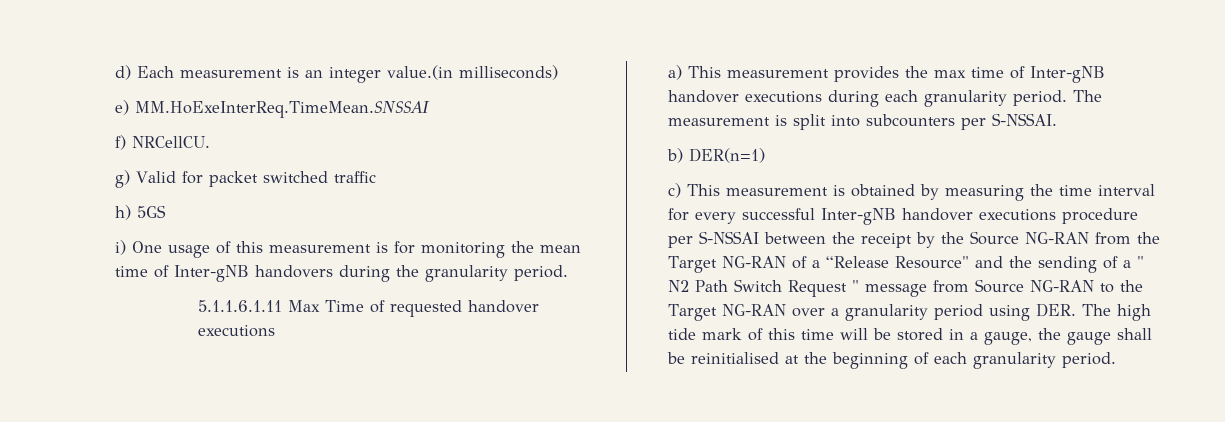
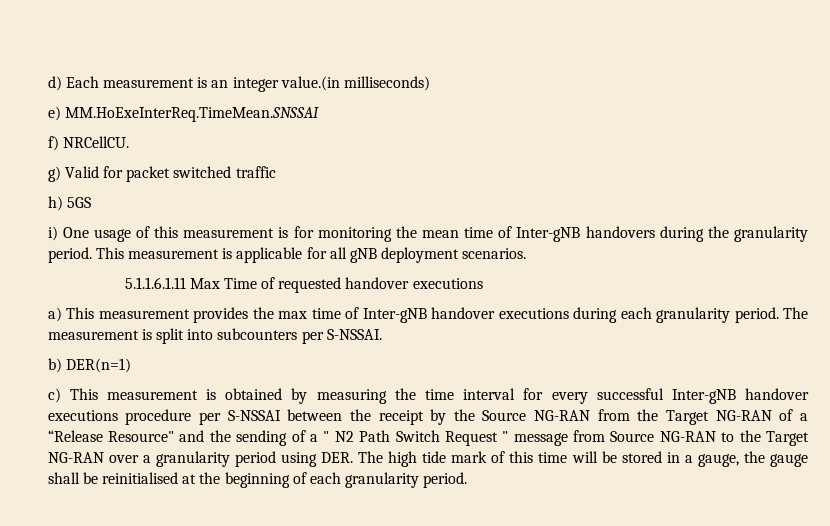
(568, 273) none -> [95,247,527,263] This measurement is applicable for all gNB deployment scenarios.

